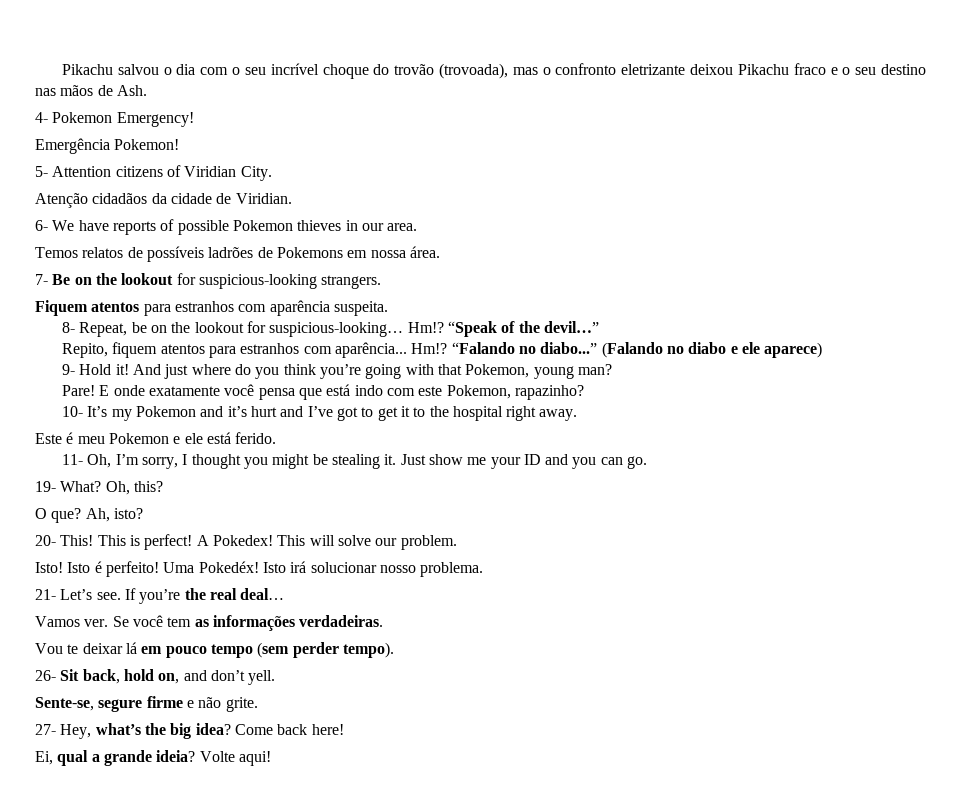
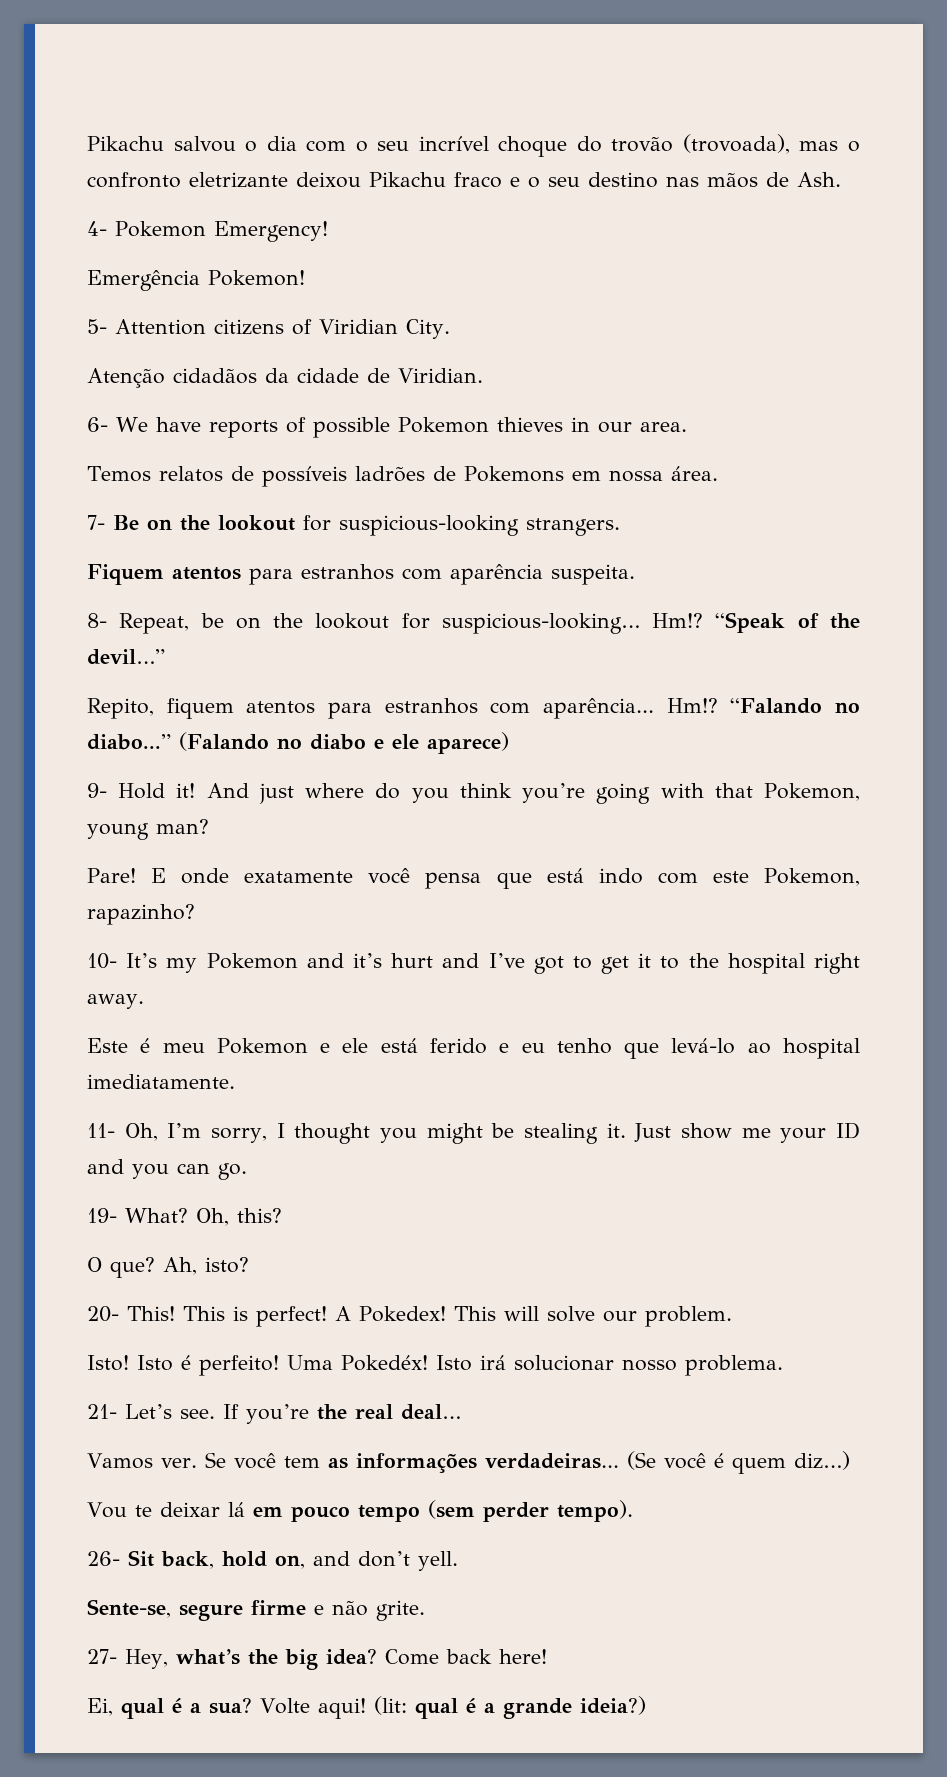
[235,432,277,444] ferido. -> [429,1038,860,1059] [87,1074,235,1089] ferido e eu tenho que levá-lo ao hospital imediatamente.
[299,615,384,627] verdadeiras. -> [484,1451,850,1474] verdadeiras... (Se você é quem diz…)
[91,750,271,766] a grande ideia? Volte aqui! -> [172,1696,646,1719] é a sua? Volte aqui! (lit: qual é a grande ideia?)

